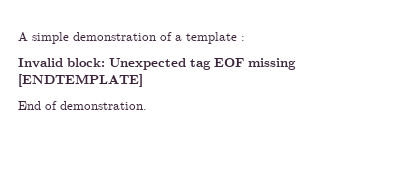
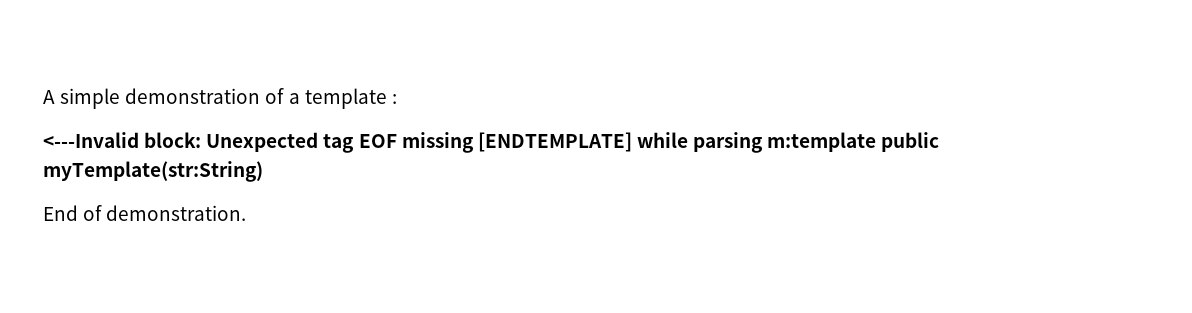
[18,58,63,68] Invalid -> [43,132,139,148] <---Invalid
(143, 80) none -> [636,132,940,153] [43,161,263,182] while parsing m:template public myTemplate(str:String)

